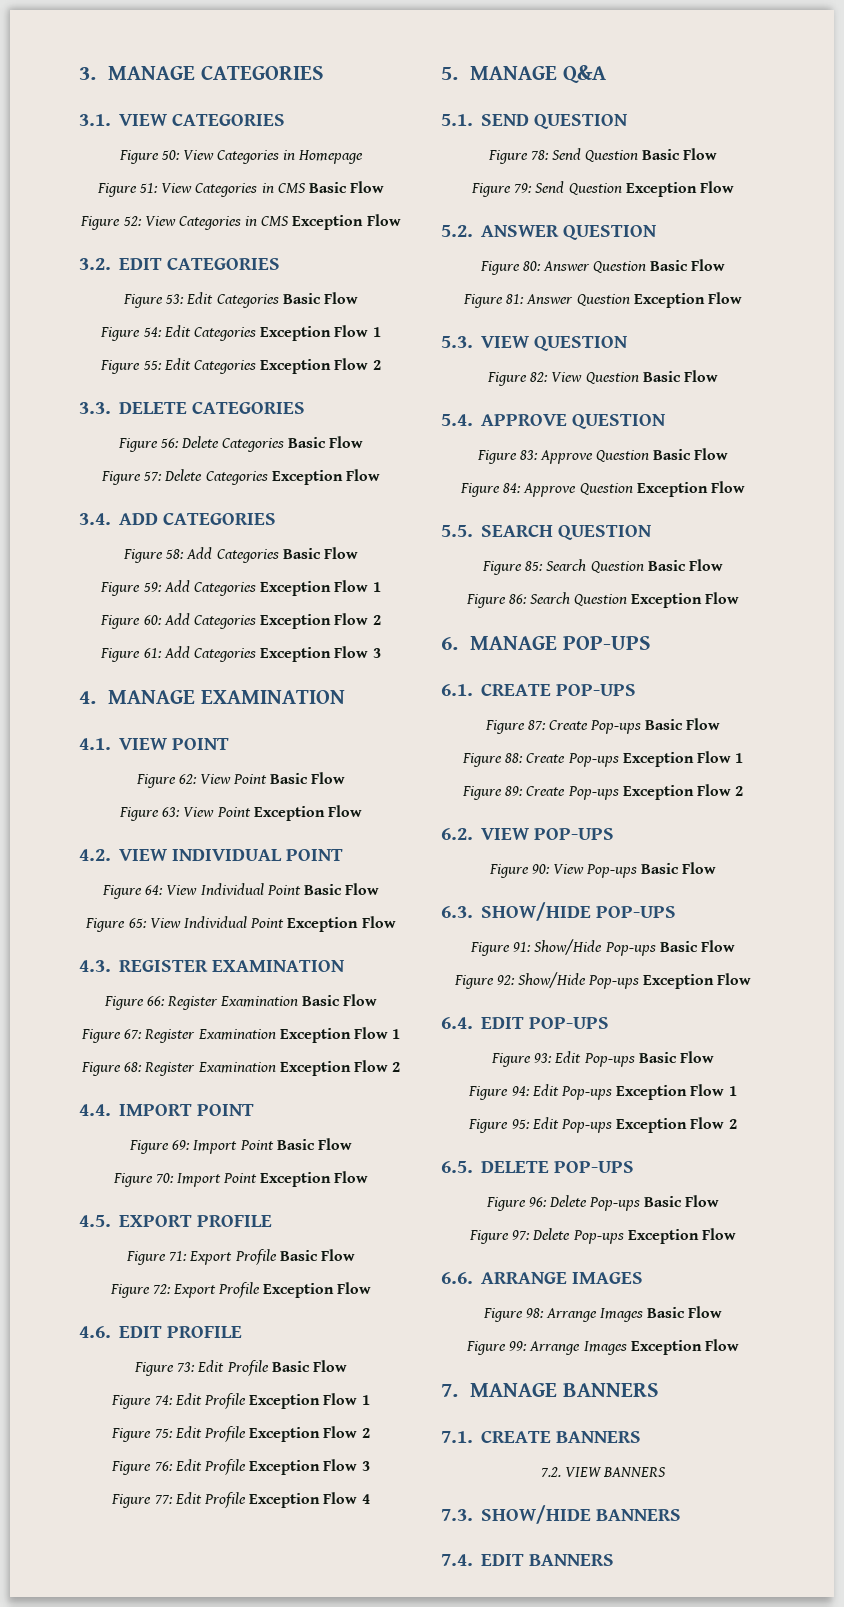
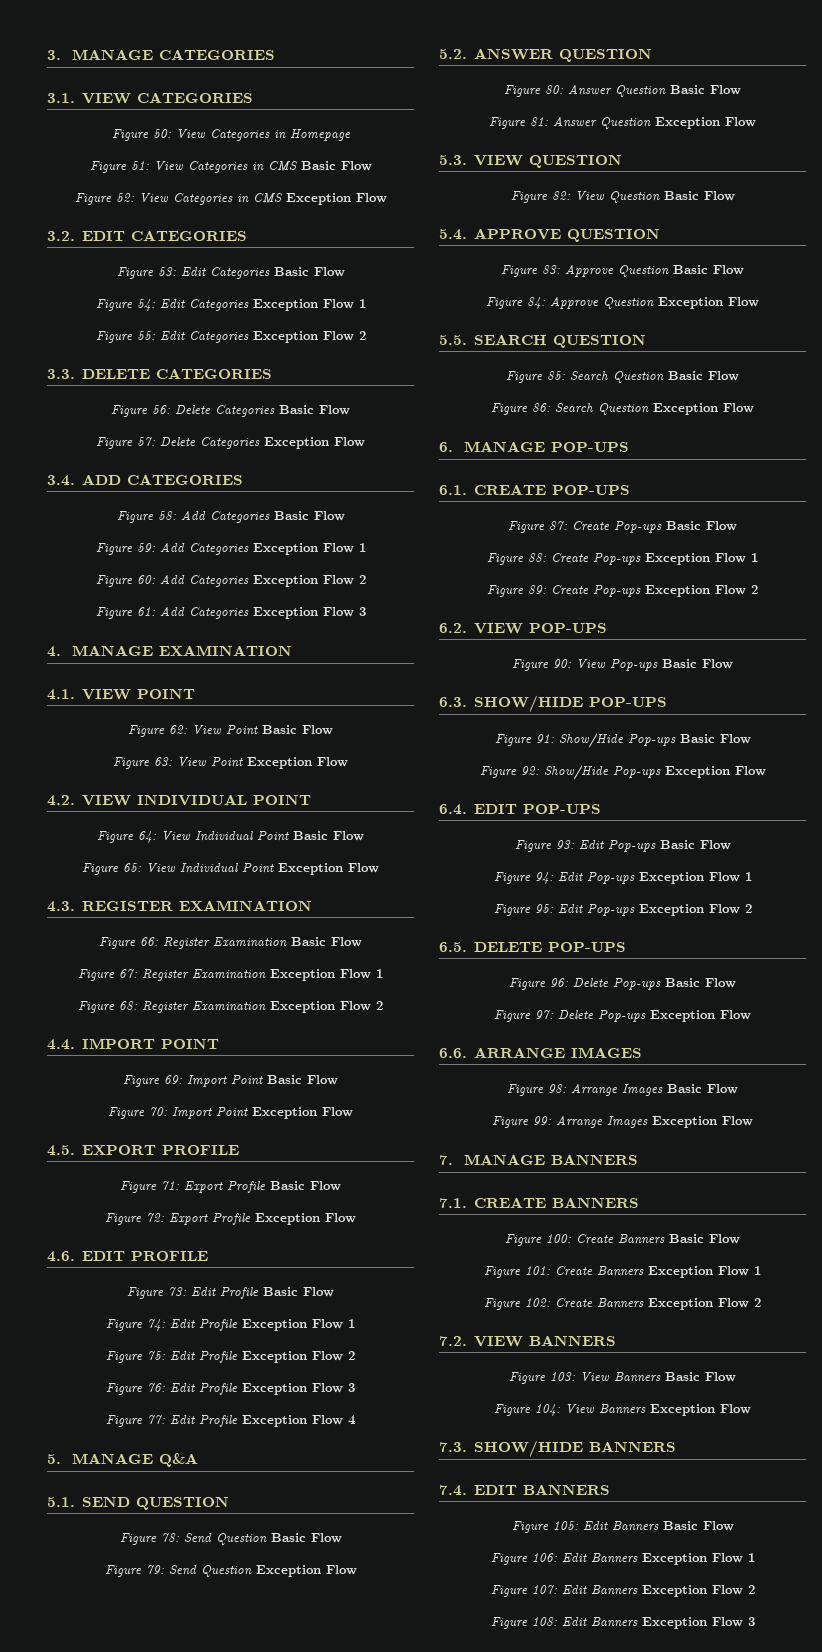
[540,1467,667,1477] 7.2. VIEW BANNERS -> [505,1234,740,1246] [484,1266,761,1278] [484,1298,761,1310] [439,1335,616,1347] [509,1372,736,1384] [494,1404,751,1416] Figure 100: Create Banners Basic Flow // Figure 101: Create Banners Exception Flow 1 // Figure 102: Create Banners Exception Flow 2 // 7.2. VIEW BANNERS // Figure 103: View Banners Basic Flow // Figure 104: View Banners Exception Flow
(615, 1560) none -> [511,1521,734,1533] [490,1553,755,1565] [490,1585,755,1597] [490,1617,755,1629] // Figure 105: Edit Banners Basic Flow // Figure 106: Edit Banners Exception Flow 1 // Figure 107: Edit Banners Exception Flow 2 // Figure 108: Edit Banners Exception Flow 3

